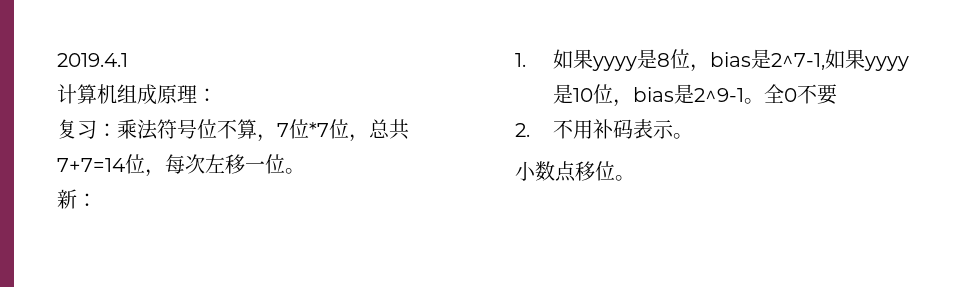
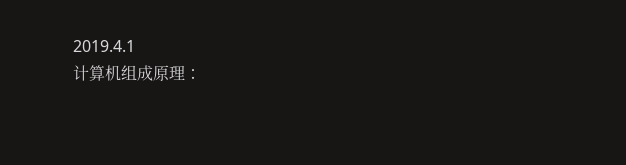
[57,119,409,142] [57,154,305,177] [57,189,97,209] [515,49,910,72] [553,84,838,107] [515,119,694,139] [515,161,635,182] // 复习：乘法符号位不算，7位*7位，总共7+7=14位，每次左移一位。 // 新： // 1.如果yyyy是8位，bias是2^7-1,如果yyyy是10位，bias是2^9-1。全0不要 // 2.不用补码表示。 // 小数点移位。 -> (201, 74) none

